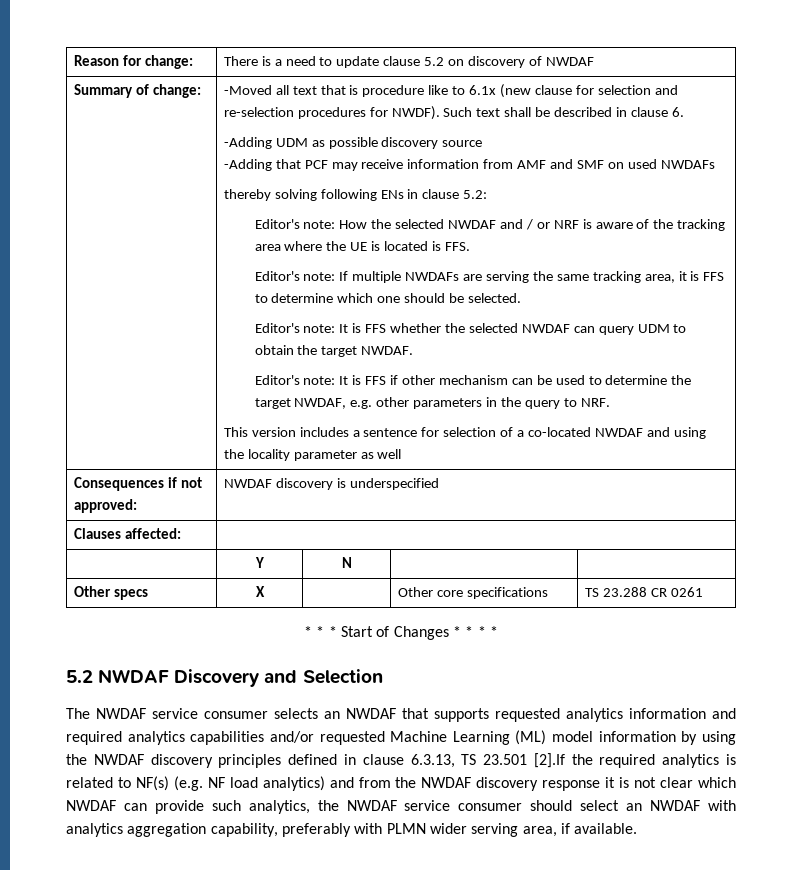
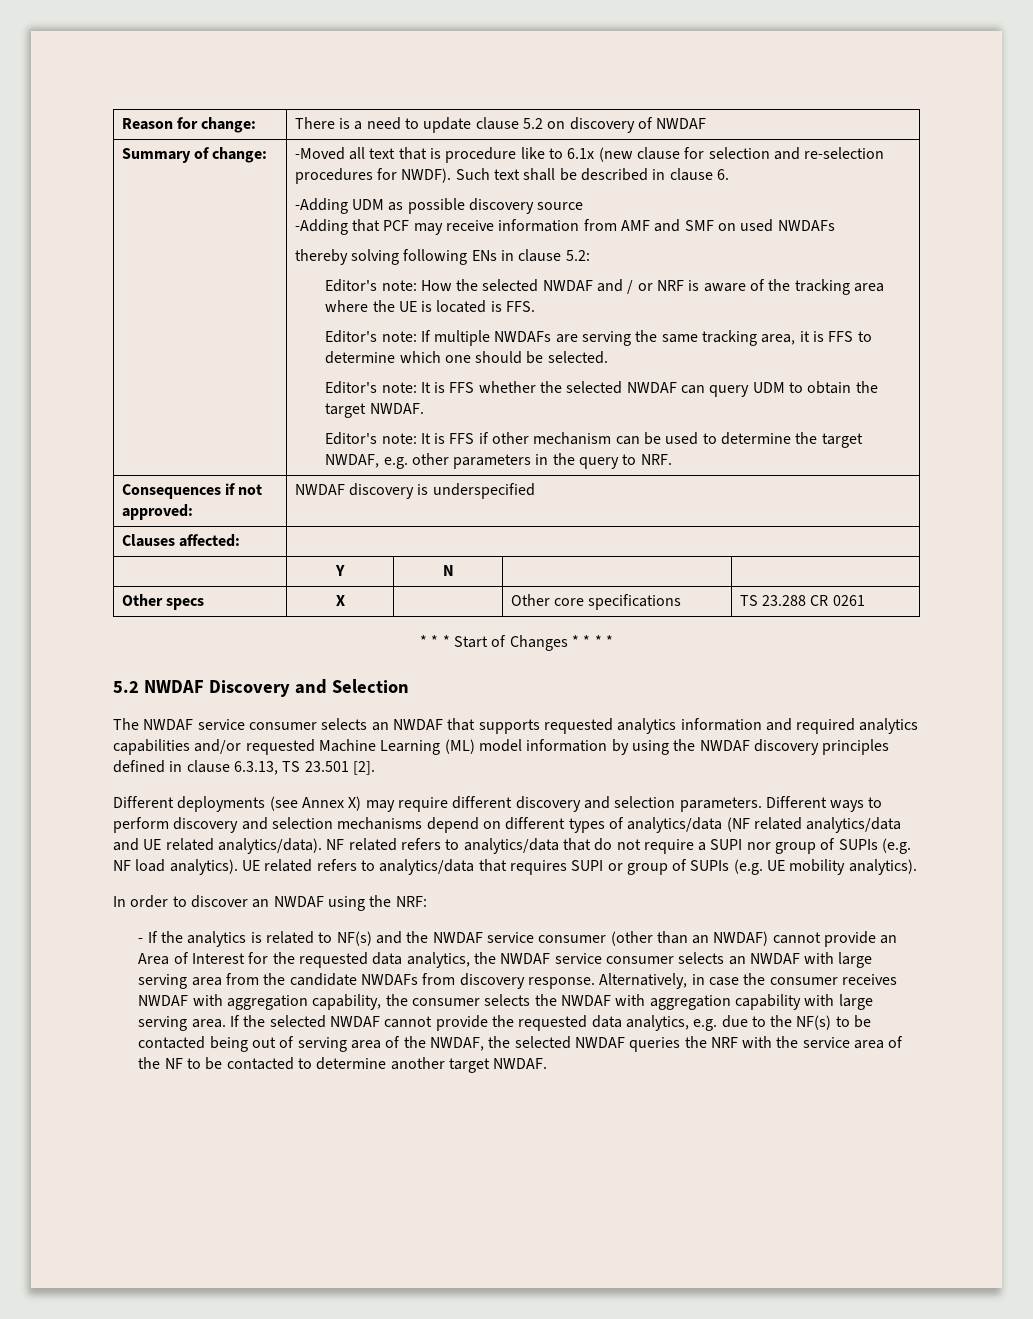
[223,427,706,439] [223,449,402,461] // This version includes a sentence for selection of a co-located NWDAF and using the locality parameter as well -> (672, 459) none
[533,753,656,768] [2].If the required -> [352,761,375,775] [113,796,883,812] [113,817,902,833] [113,838,912,854] [113,859,917,875] [113,895,427,911] [138,931,184,943] [2]. // Different deployments (see Annex X) may require different discovery and selection parameters. Different ways to perform discovery and selection mechanisms depend on different types of analytics/data (NF related analytics/data and UE related analytics/data). NF related refers to analytics/data that do not require a SUPI nor group of SUPIs (e.g. NF load analytics). UE related refers to analytics/data that requires SUPI or group of SUPIs (e.g. UE mobility analytics). // In order to discover an NWDAF using the NRF: // - If the
[173,776,737,791] [66,800,241,814] (e.g. NF load analytics) and from the NWDAF discovery response it is not clear which NWDAF can provide such -> [375,931,898,947] [138,952,403,968] and the NWDAF service consumer (other than an NWDAF) cannot provide an Area of Interest for the requested data
[530,800,620,811] should select -> [678,952,725,964] selects
[66,823,638,837] analytics aggregation capability, preferably with PLMN wider serving area, if available. -> [838,952,873,968] [138,973,897,989] [138,994,873,1010] [138,1015,872,1031] [138,1036,904,1052] [138,1057,548,1073] large serving area from the candidate NWDAFs from discovery response. Alternatively, in case the consumer receives NWDAF with aggregation capability, the consumer selects the NWDAF with aggregation capability with large serving area. If the selected NWDAF cannot provide the requested data analytics, e.g. due to the NF(s) to be contacted being out of serving area of the NWDAF, the selected NWDAF queries the NRF with the service area of the NF to be contacted to determine another target NWDAF.

